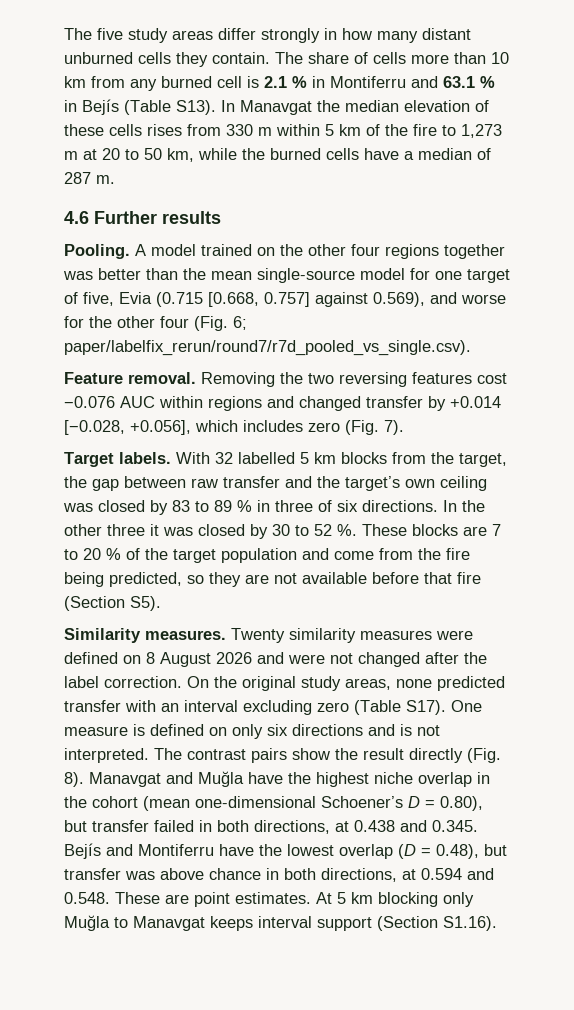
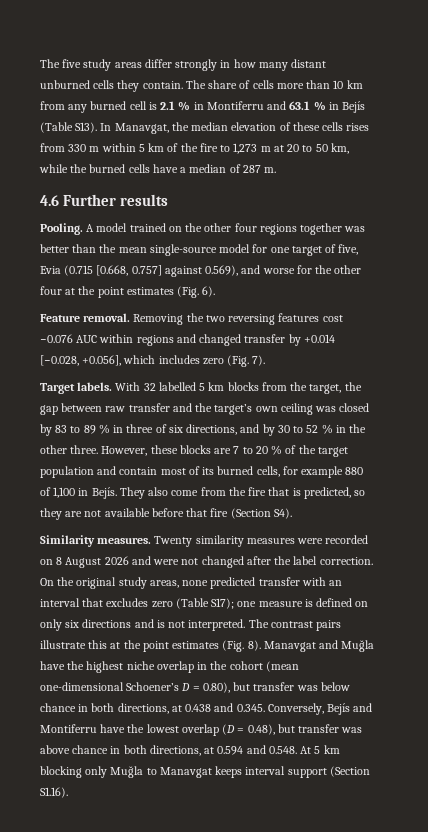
[240,100,312,115] Manavgat -> [114,123,169,134] Manavgat,
[194,316,247,331] [64,340,471,356] (Fig. 6; paper/labelfix_rerun/round7/r7d_pooled_vs_single.csv). -> [65,286,216,298] at the point estimates (Fig. 6).
[362,500,485,512] [64,524,407,539] directions. In the other three it was closed by 30 to 52 %. These -> [186,424,367,436] [40,445,178,456] directions, and by 30 to 52 % in the other three. However, these
(329, 554) none -> [119,466,364,478] [40,487,169,499] contain most of its burned cells, for example 880 of 1,100 in Bejís. They also
[64,572,104,587] being -> [268,487,301,496] that is
[130,596,161,611] S5). -> [273,508,292,519] S4).
[64,652,118,664] defined -> [325,535,369,544] recorded
[243,700,482,715] excluding zero (Table S17). One -> [82,598,257,609] that excludes zero (Table S17); one
[292,748,463,763] show the result directly -> [40,640,220,652] illustrate this at the point estimates
[154,820,194,832] failed -> [296,682,350,691] [40,703,76,712] was below chance
(478, 826) none -> [267,703,324,715] Conversely,
[115,892,311,907] These are point estimates. -> (297, 750) none

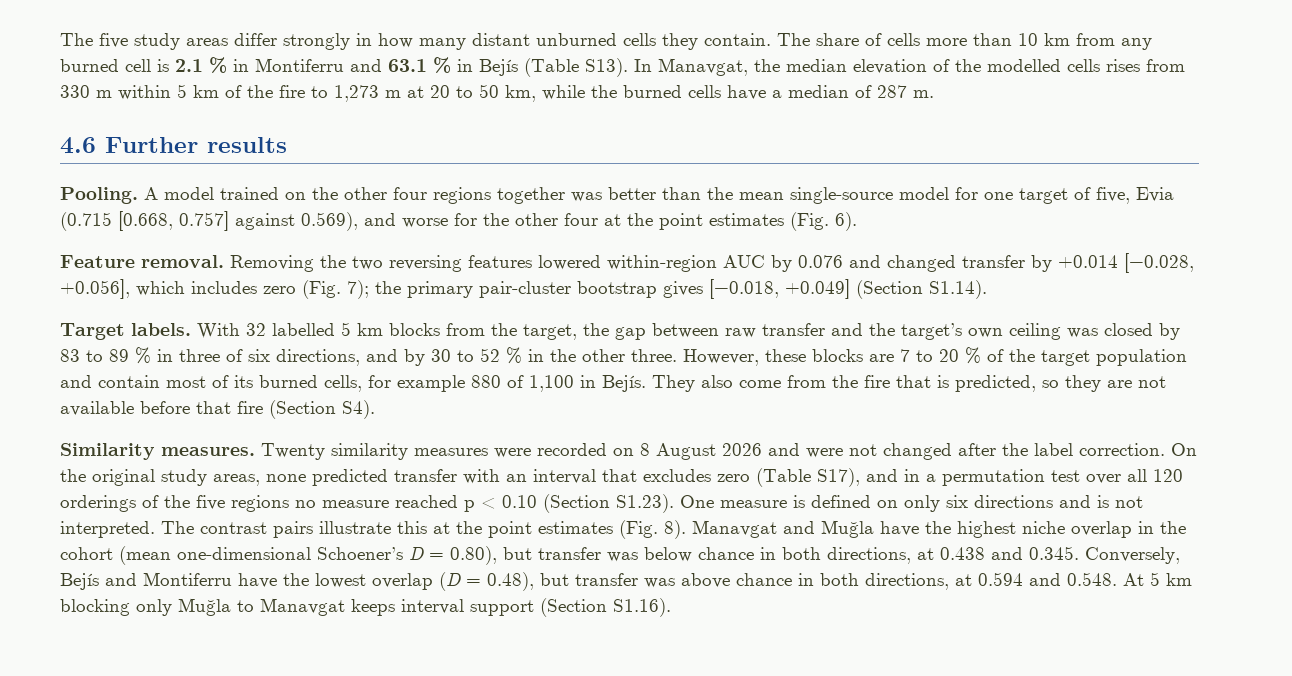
[292,122,320,131] these -> [955,59,1061,72] the modelled
[322,315,343,322] [40,334,174,346] cost −0.076 AUC within regions -> [538,255,843,272] lowered within-region AUC by 0.076
[252,355,266,366] 7). -> [347,279,987,299] 7); the primary pair-cluster bootstrap gives [−0.018, +0.049] (Section S1.14).
[211,598,257,609] S17); one -> [817,468,1183,487] [60,494,714,513] S17), and in a permutation test over all 120 orderings of the five regions no measure reached p < 0.10 (Section S1.23). One

